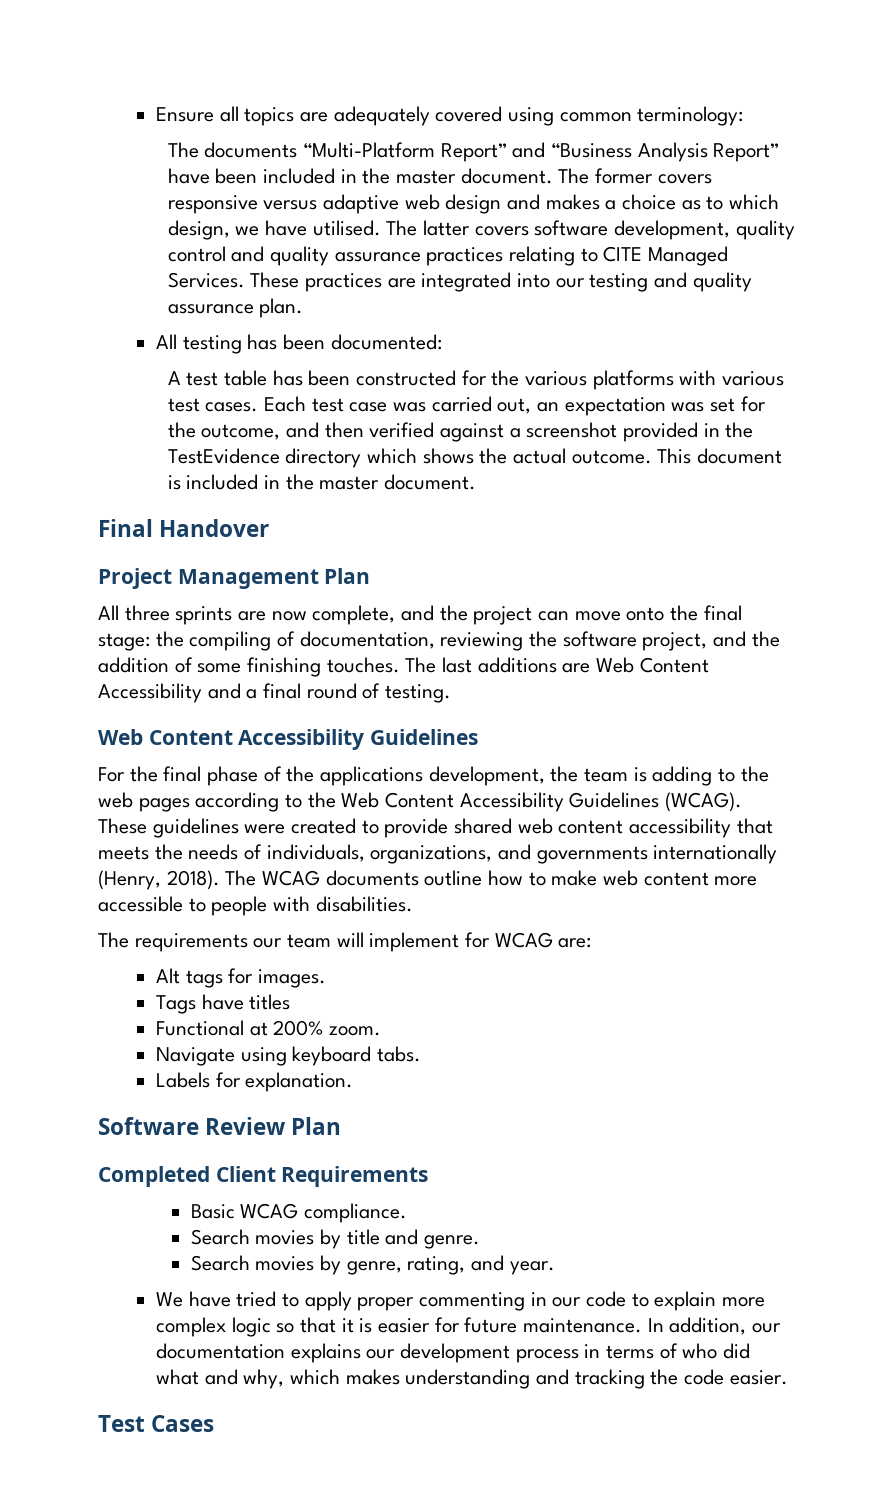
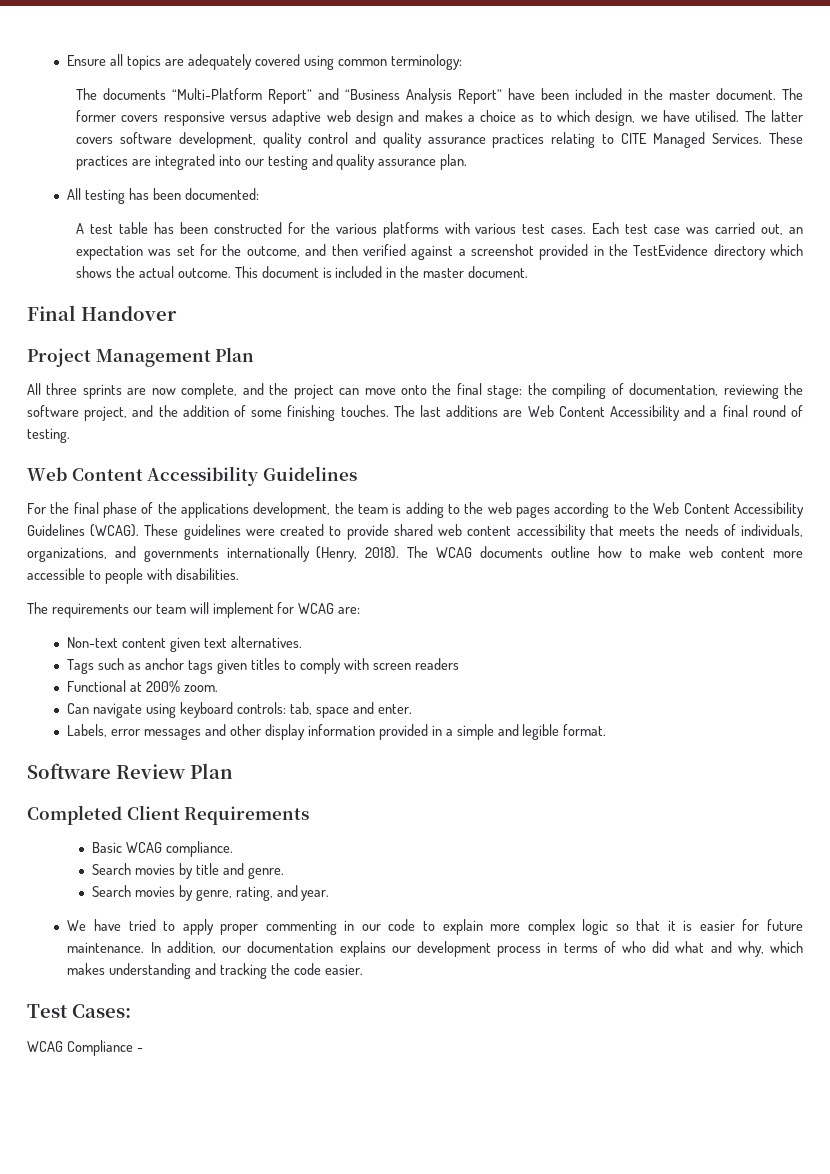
[155,968,326,988] [155,994,291,1014] [155,1020,381,1036] [155,1046,421,1066] [155,1072,354,1092] Alt tags for images. // Tags have titles // Functional at 200% zoom. // Navigate using keyboard tabs. // Labels for explanation. -> [67,636,303,652] [67,658,459,674] [67,680,219,693] [67,702,412,718] [67,724,607,740] Non-text content given text alternatives. // Tags such as anchor tags given titles to comply with screen readers // Functional at 200% zoom. // Can navigate using keyboard controls: tab, space and enter. // Labels, error messages and other display information provided in a simple and legible format.
[151,1415,215,1432] Cases -> [72,1004,131,1018] [27,1040,143,1056] Cases: // WCAG Compliance -

